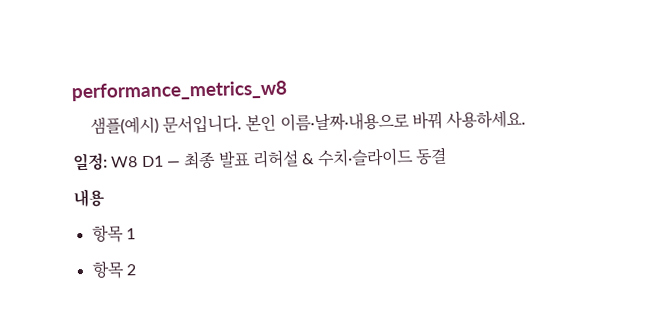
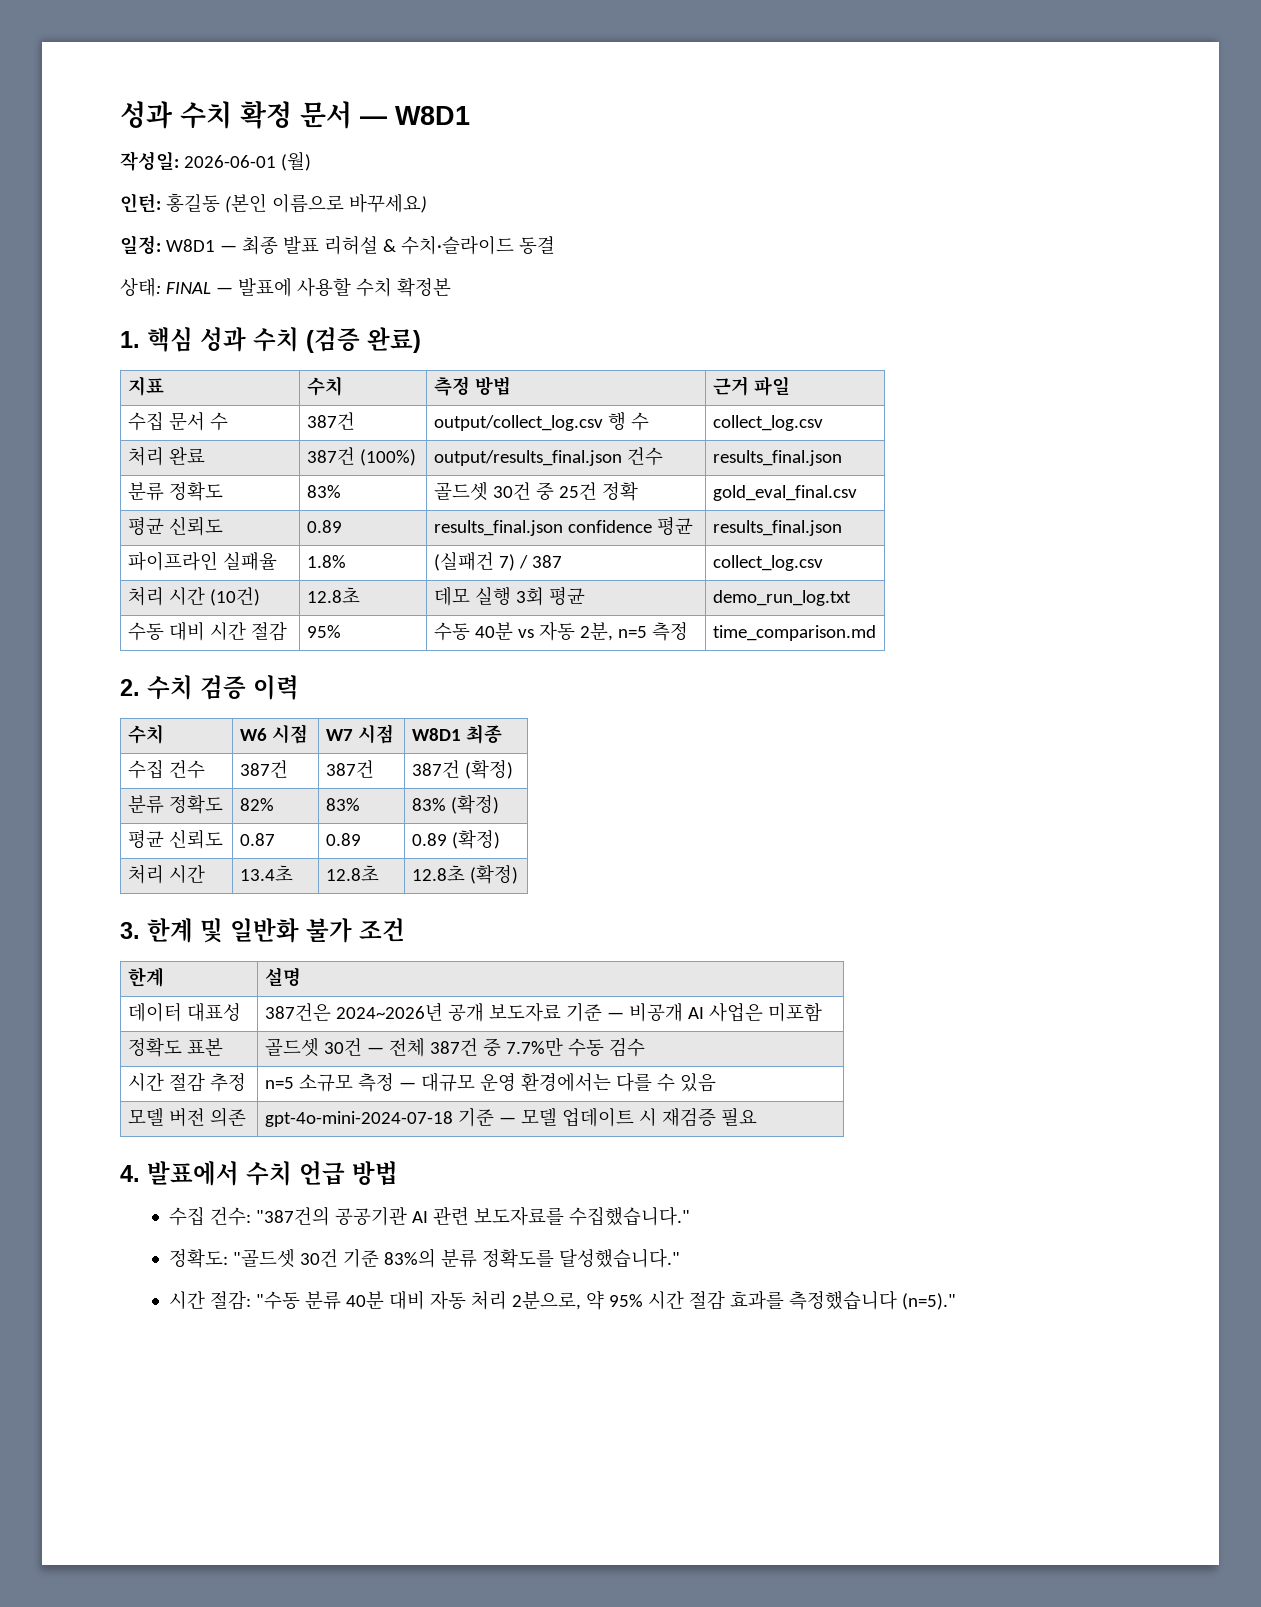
[71,80,288,102] [89,109,527,135] performance_metrics_w8 // 샘플(예시) 문서입니다. 본인 이름·날짜·내용으로 바꿔 사용하세요. -> [120,101,470,129] [120,151,311,171] [120,193,427,213] 성과 수치 확정 문서 — W8D1 // 작성일: 2026-06-01 (월) // 인턴: 홍길동 (본인 이름으로 바꾸세요)
[110,155,164,168] W8 D1 -> [165,239,215,252] W8D1
[73,188,105,208] [91,224,136,243] [91,260,136,279] 내용 // 항목 1 // 항목 2 -> [120,278,451,297] [120,327,421,353] [127,376,164,396] [306,376,343,396] [433,376,511,396] [712,376,790,396] [127,412,228,431] [306,412,355,430] [433,412,649,431] [712,415,823,431] [127,446,205,466] [306,447,416,466] [433,447,663,466] [712,450,842,466] [127,482,223,501] [306,485,341,498] [433,482,638,501] [712,485,857,501] [127,516,223,536] [306,520,342,533] [433,516,693,536] [712,520,842,536] [127,551,277,571] [306,555,346,568] [433,552,562,571] [712,555,823,571] [127,586,260,606] [306,587,360,603] [433,586,585,606] [712,590,851,606] [127,622,287,641] [306,625,341,638] [433,621,688,641] [712,625,876,641] [120,675,299,700] [127,724,164,744] [239,724,308,744] [325,724,394,744] [411,724,502,744] [127,760,205,779] [239,760,288,778] [325,760,374,778] [411,760,513,779] [127,795,223,814] [239,798,274,811] [325,798,360,811] [411,795,499,814] [127,829,223,849] [239,833,275,846] [325,833,361,846] [411,830,500,849] [127,864,205,884] [239,865,293,881] [325,865,379,881] [411,865,518,884] [120,918,405,943] [127,967,164,987] [264,967,301,986] [127,1002,241,1022] [264,1002,822,1022] [127,1038,223,1057] [264,1038,645,1057] [127,1073,246,1092] [264,1072,716,1092] [127,1107,246,1127] [264,1107,757,1127] [120,1161,398,1186] [168,1206,690,1226] [168,1248,680,1268] [168,1290,956,1310] 상태: FINAL — 발표에 사용할 수치 확정본 // 1. 핵심 성과 수치 (검증 완료) // 지표 | 수치 | 측정 방법 | 근거 파일 // 수집 문서 수 | 387건 | output/collect_log.csv 행 수 | collect_log.csv // 처리 완료 | 387건 (100%) | output/results_final.json 건수 | results_final.json // 분류 정확도 | 83% | 골드셋 30건 중 25건 정확 | gold_eval_final.csv // 평균 신뢰도 | 0.89 | results_final.json confidence 평균 | results_final.json // 파이프라인 실패율 | 1.8% | (실패건 7) / 387 | collect_log.csv // 처리 시간 (10건) | 12.8초 | 데모 실행 3회 평균 | demo_run_log.txt // 수동 대비 시간 절감 | 95% | 수동 40분 vs 자동 2분, n=5 측정 | time_comparison.md // 2. 수치 검증 이력 // 수치 | W6 시점 | W7 시점 | W8D1 최종 // 수집 건수 | 387건 | 387건 | 387건 (확정) // 분류 정확도 | 82% | 83% | 83% (확정) // 평균 신뢰도 | 0.87 | 0.89 | 0.89 (확정) // 처리 시간 | 13.4초 | 12.8초 | 12.8초 (확정) // 3. 한계 및 일반화 불가 조건 // 한계 | 설명 // 데이터 대표성 | 387건은 2024~2026년 공개 보도자료 기준 — 비공개 AI 사업은 미포함 // 정확도 표본 | 골드셋 30건 — 전체 387건 중 7.7%만 수동 검수 // 시간 절감 추정 | n=5 소규모 측정 — 대규모 운영 환경에서는 다를 수 있음 // 모델 버전 의존 | gpt-4o-mini-2024-07-18 기준 — 모델 업데이트 시 재검증 필요 // 4. 발표에서 수치 언급 방법 // 수집 건수: "387건의 공공기관 AI 관련 보도자료를 수집했습니다." // 정확도: "골드셋 30건 기준 83%의 분류 정확도를 달성했습니다." // 시간 절감: "수동 분류 40분 대비 자동 처리 2분으로, 약 95% 시간 절감 효과를 측정했습니다 (n=5)."

